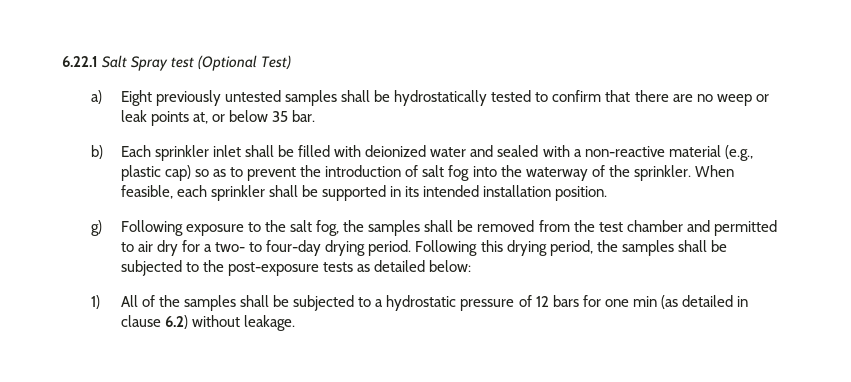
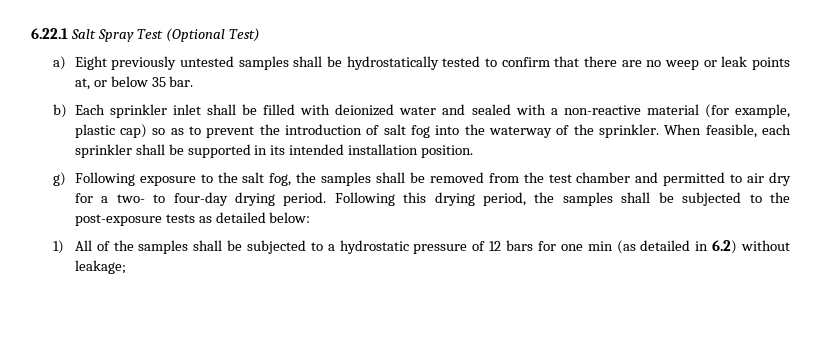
[171,57,195,68] test -> [136,29,163,39] Test
[724,145,753,161] (e.g., -> [704,104,790,118] (for example,
[120,315,161,327] clause -> (709, 246) none
[244,315,296,331] leakage. -> [74,260,126,274] leakage;

